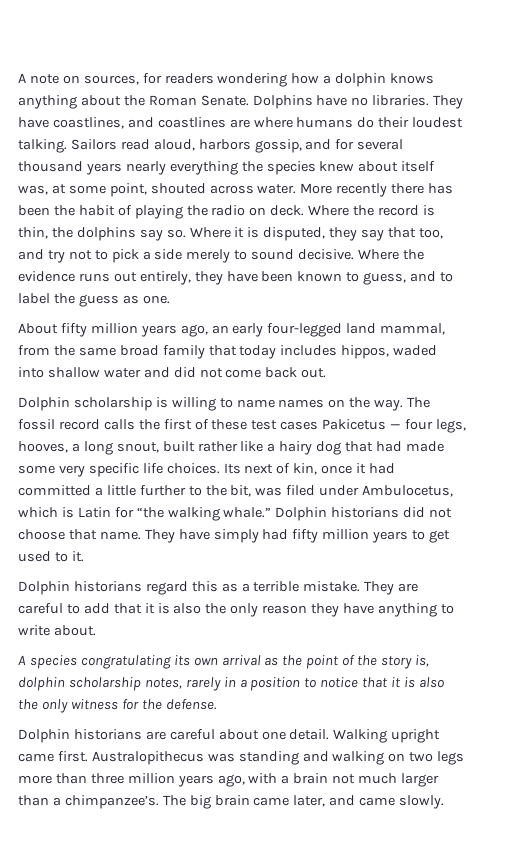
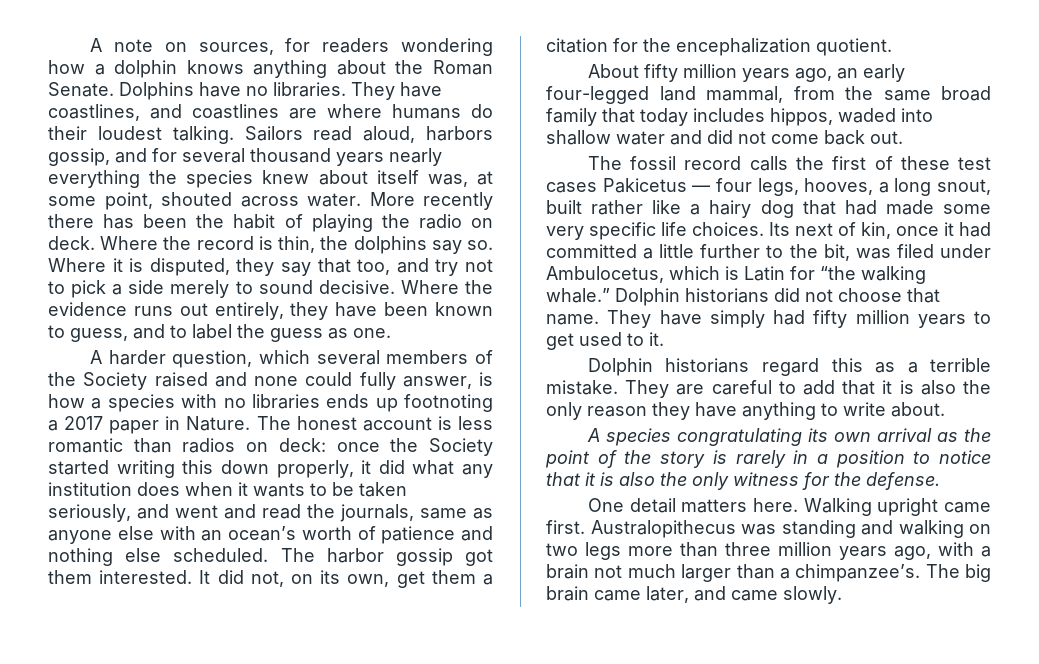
(170, 299) none -> [89,350,494,368] [48,372,493,390] [48,394,493,412] [48,416,493,434] [48,438,494,456] [48,460,493,478] [48,482,407,497] [48,504,493,522] [48,526,493,544] [48,548,494,566] [48,570,493,588] [546,38,892,56] // A harder question, which several members of the Society raised and none could fully answer, is how a species with no libraries ends up footnoting a 2017 paper in Nature. The honest account is less romantic than radios on deck: once the Society started writing this down properly, it did what any institution does when it wants to be taken seriously, and went and read the journals, same as anyone else with an ocean’s worth of patience and nothing else scheduled. The harbor gossip got them interested. It did not, on its own, get them a citation for the encephalization quotient.
[18,397,404,411] Dolphin scholarship is willing to name names on the way. -> (903, 137) none
[414,655,429,667] [18,677,182,691] is, dolphin scholarship notes, -> [712,450,727,464] is
[18,729,330,743] Dolphin historians are careful about one detail. -> [587,498,798,513] One detail matters here.

